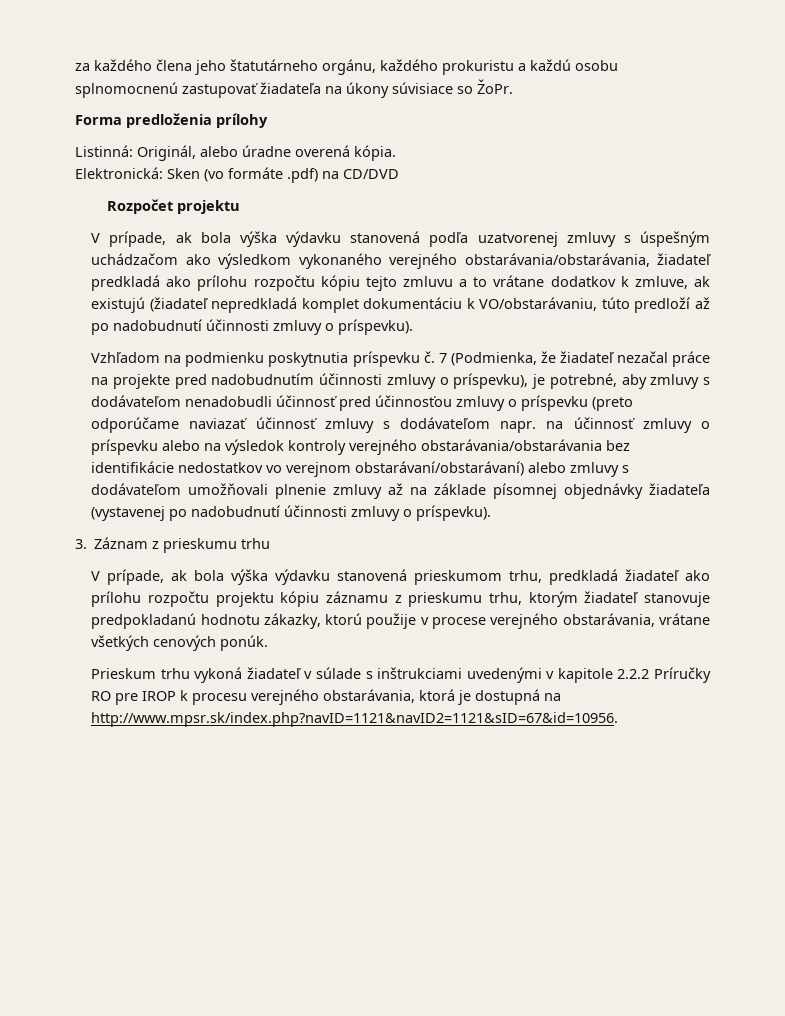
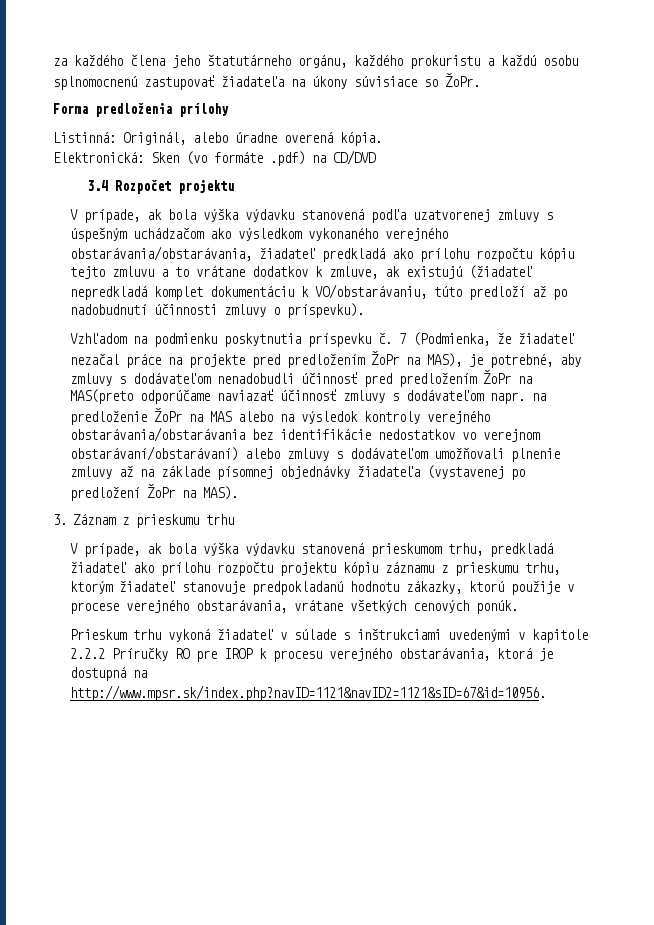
(399, 174) none -> [86,180,108,191] 3.4
[211,373,529,389] nadobudnutím účinnosti zmluvy o príspevku), -> [286,351,462,368] predložením ŽoPr na MAS),
[375,395,634,411] účinnosťou zmluvy o príspevku (preto -> [398,370,532,387] [69,389,133,404] predložením ŽoPr na MAS(preto
[573,417,711,433] [91,439,159,455] účinnosť zmluvy o príspevku -> [69,408,232,425] predloženie ŽoPr na MAS
[191,505,492,521] nadobudnutí účinnosti zmluvy o príspevku). -> [69,484,238,501] predložení ŽoPr na MAS).

